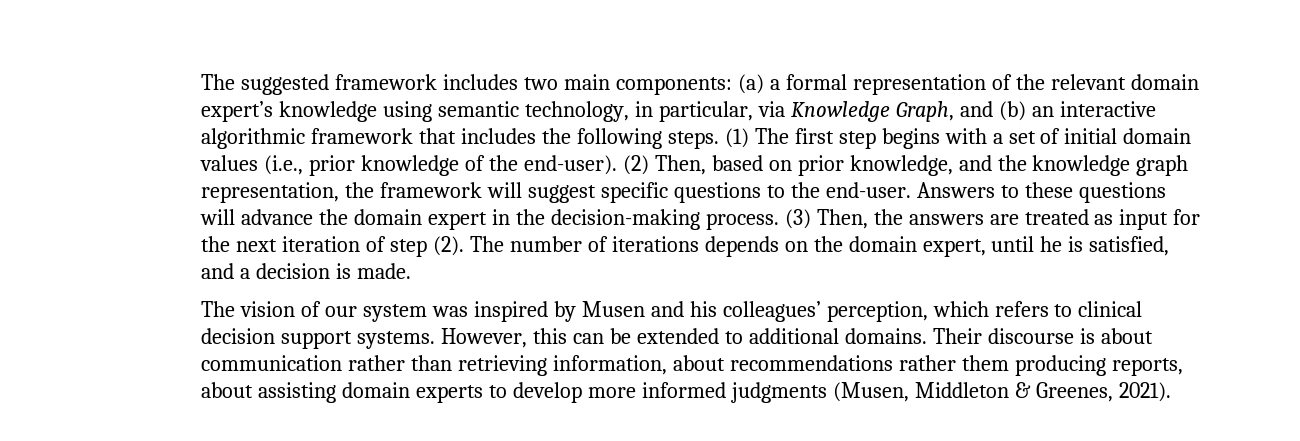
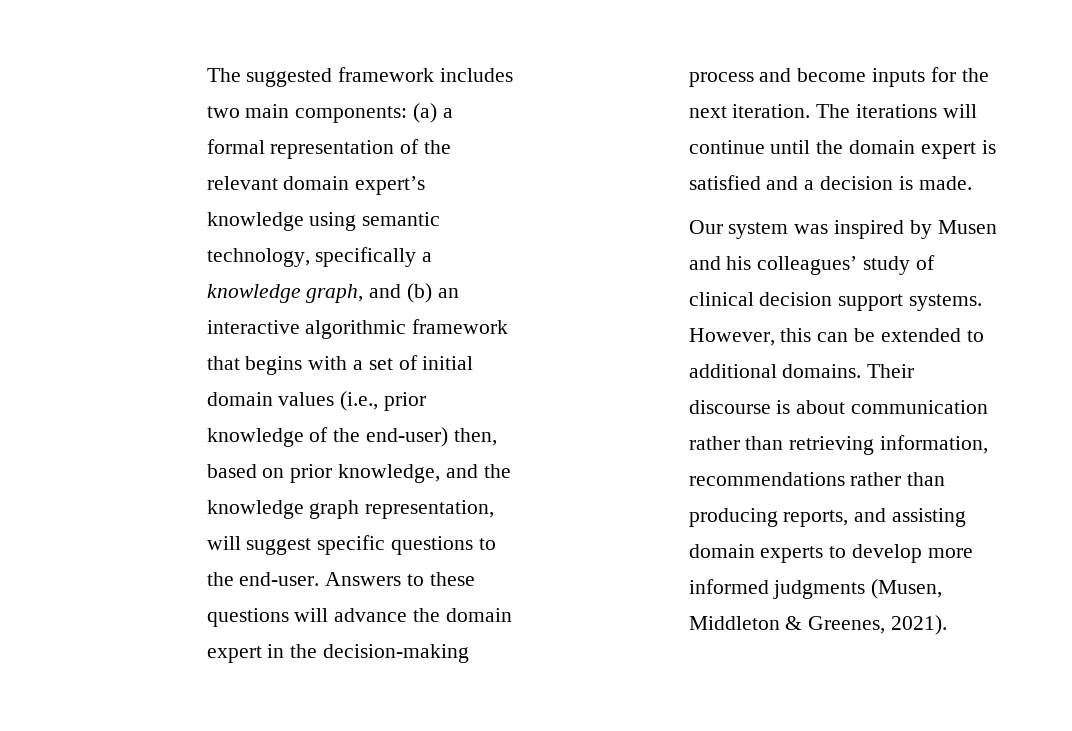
[635,101,954,122] in particular, via Knowledge Graph, -> [315,247,433,267] [206,284,364,303] specifically a knowledge graph,
[461,128,876,149] includes the following steps. (1) The first step -> (240, 363) none
[523,155,706,175] end-user). (2) Then, -> [366,427,497,447] end-user) then,
[345,182,483,198] the framework -> (495, 509) none
[705,209,1201,230] [201,236,1170,257] process. (3) Then, the answers are treated as input for the next iteration of step (2). The number of iterations depends on the domain expert, until he is satisfied, -> [688,67,989,87] [688,104,977,118] [688,140,996,159] [688,175,761,190] process and become inputs for the next iteration. The iterations will continue until the domain expert is satisfied
[201,301,358,317] The vision of our -> [688,220,723,234] Our
[826,301,1073,322] perception, which refers to -> [863,255,935,275] study of
[673,355,726,371] about -> (989, 444) none
[961,355,1009,371] them -> [907,472,946,486] than
[201,382,254,398] about -> [854,508,887,522] and

